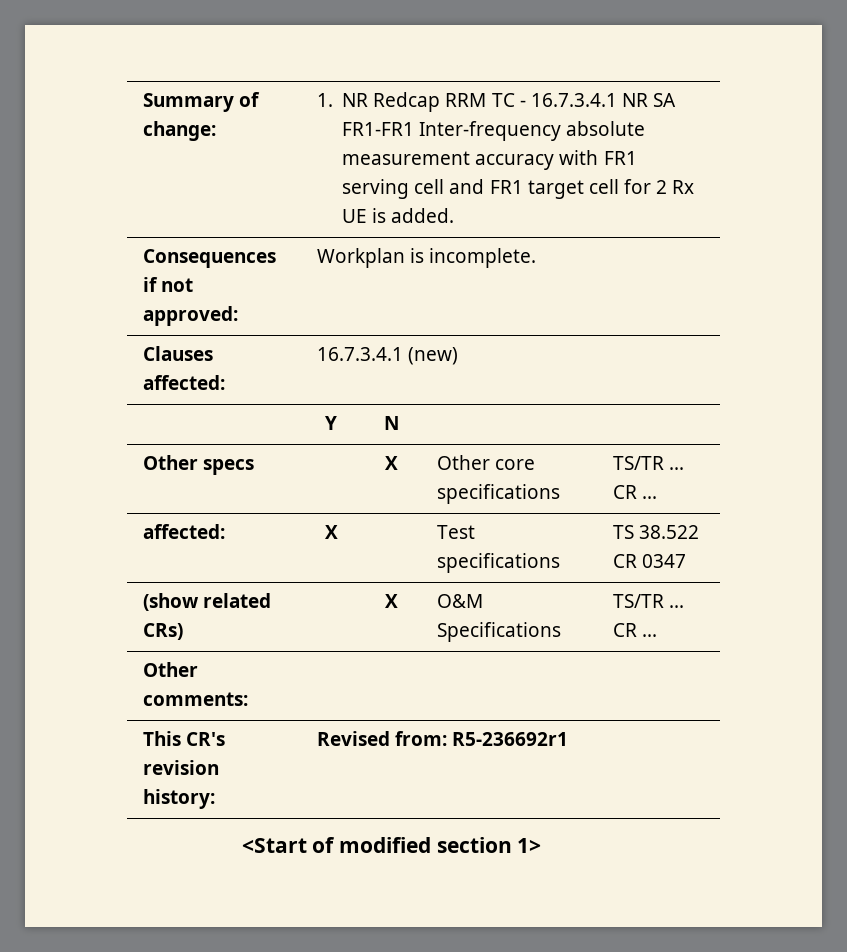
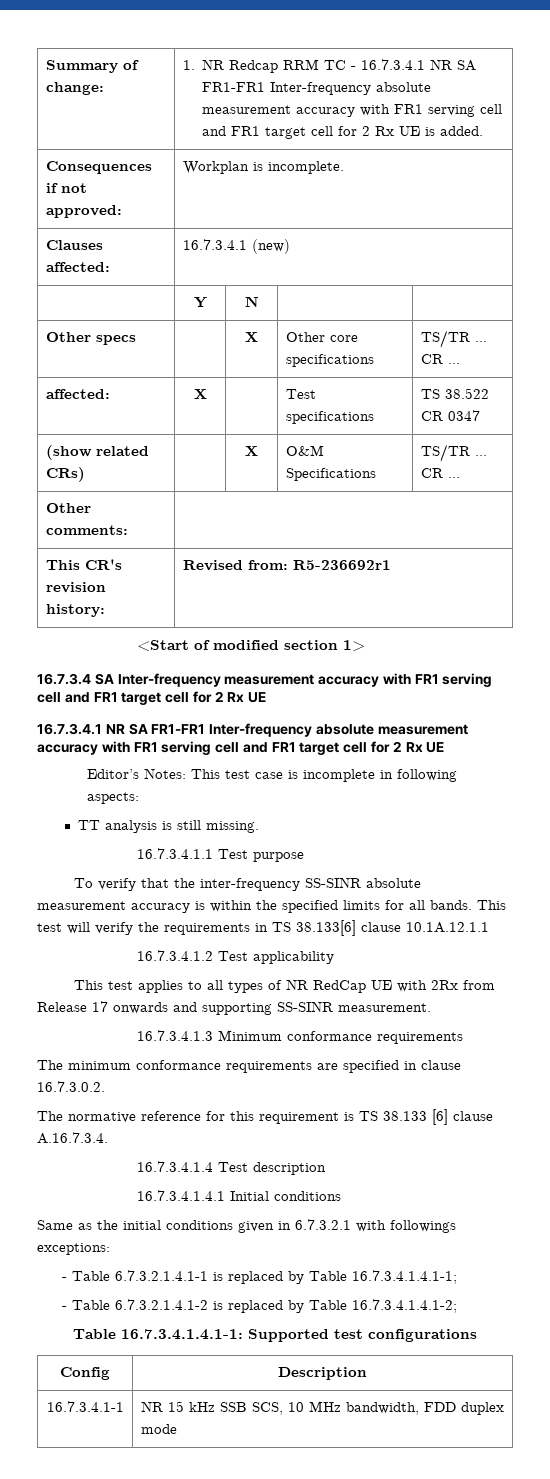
(542, 845) none -> [37,673,493,687] [37,691,267,705] [37,723,468,737] [37,741,445,755] [86,768,457,782] [86,792,139,804] [77,820,259,833] [136,848,304,862] [73,877,421,891] [37,900,506,913] [37,920,489,936] [136,950,334,964] [73,979,495,993] [37,1001,431,1015] [136,1030,463,1044] [37,1060,461,1073] [37,1081,105,1092] [37,1109,493,1125] [37,1132,108,1144] [136,1161,326,1175] [136,1190,341,1201] [37,1219,456,1233] [37,1243,110,1255] [61,1270,457,1284] [61,1299,457,1313] [73,1329,477,1342] [60,1367,110,1380] [278,1367,367,1380] [46,1401,124,1412] [140,1401,504,1415] [140,1424,177,1434] // 16.7.3.4 SA Inter-frequency measurement accuracy with FR1 serving cell and FR1 target cell for 2 Rx UE // 16.7.3.4.1 NR SA FR1-FR1 Inter-frequency absolute measurement accuracy with FR1 serving cell and FR1 target cell for 2 Rx UE // Editor’s Notes: This test case is incomplete in following aspects: // TT analysis is still missing. // 16.7.3.4.1.1 Test purpose // To verify that the inter-frequency SS-SINR absolute measurement accuracy is within the specified limits for all bands. This test will verify the requirements in TS 38.133[6] clause 10.1A.12.1.1 // 16.7.3.4.1.2 Test applicability // This test applies to all types of NR RedCap UE with 2Rx from Release 17 onwards and supporting SS-SINR measurement. // 16.7.3.4.1.3 Minimum conformance requirements // The minimum conformance requirements are specified in clause 16.7.3.0.2. // The normative reference for this requirement is TS 38.133 [6] clause A.16.7.3.4. // 16.7.3.4.1.4 Test description // 16.7.3.4.1.4.1 Initial conditions // Same as the initial conditions given in 6.7.3.2.1 with followings exceptions: // - Table 6.7.3.2.1.4.1-1 is replaced by Table 16.7.3.4.1.4.1-1; // - Table 6.7.3.2.1.4.1-2 is replaced by Table 16.7.3.4.1.4.1-2; // Table 16.7.3.4.1.4.1-1: Supported test configurations // Config | Description // 16.7.3.4.1-1 | NR 15 kHz SSB SCS, 10 MHz bandwidth, FDD duplex mode

